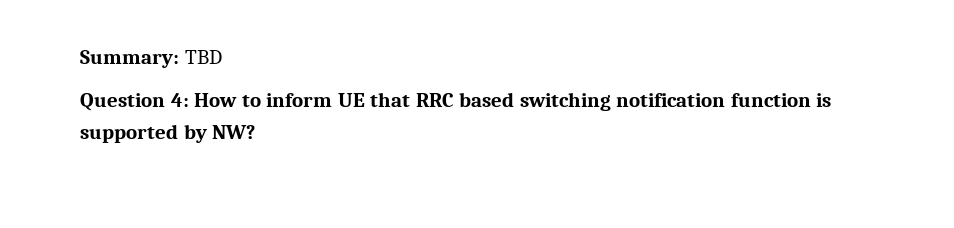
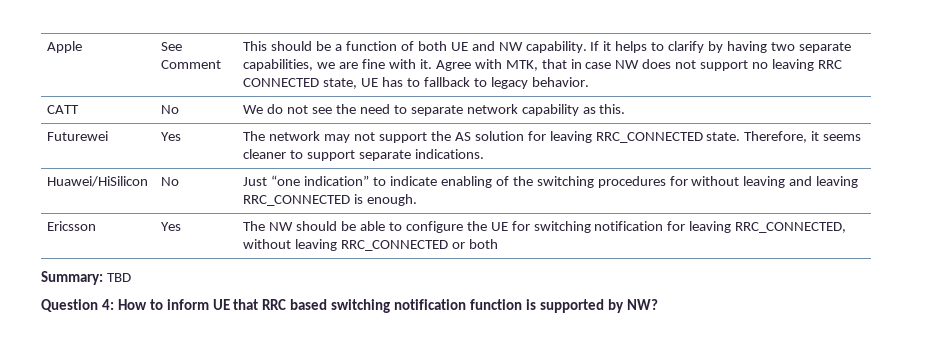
(80, 59) none -> [47,41,83,53] [161,42,183,51] [161,60,222,69] [243,41,851,53] [243,59,842,71] [243,77,589,89] [47,105,80,114] [161,105,180,114] [243,104,626,116] [47,131,109,141] [161,132,182,141] [243,131,862,143] [243,149,485,161] [47,176,149,187] [161,177,180,186] [243,175,859,188] [243,194,418,206] [47,221,97,231] [161,222,182,231] [243,221,847,233] [243,239,499,251] Apple | See Comment | This should be a function of both UE and NW capability. If it helps to clarify by having two separate capabilities, we are fine with it. Agree with MTK, that in case NW does not support no leaving RRC CONNECTED state, UE has to fallback to legacy behavior. // CATT | No | We do not see the need to separate network capability as this. // Futurewei | Yes | The network may not support the AS solution for leaving RRC_CONNECTED state. Therefore, it seems cleaner to support separate indications. // Huawei/HiSilicon | No | Just “one indication” to indicate enabling of the switching procedures for without leaving and leaving RRC_CONNECTED is enough. // Ericsson | Yes | The NW should be able to configure the UE for switching notification for leaving RRC_CONNECTED, without leaving RRC_CONNECTED or both //

